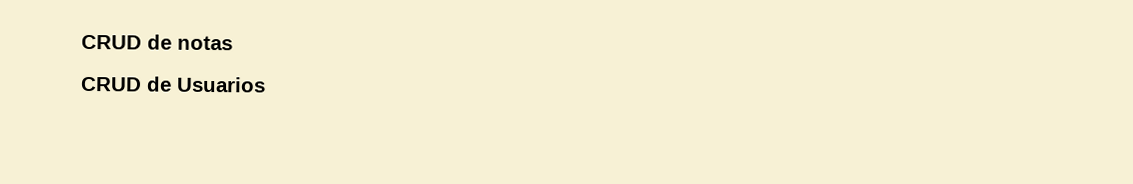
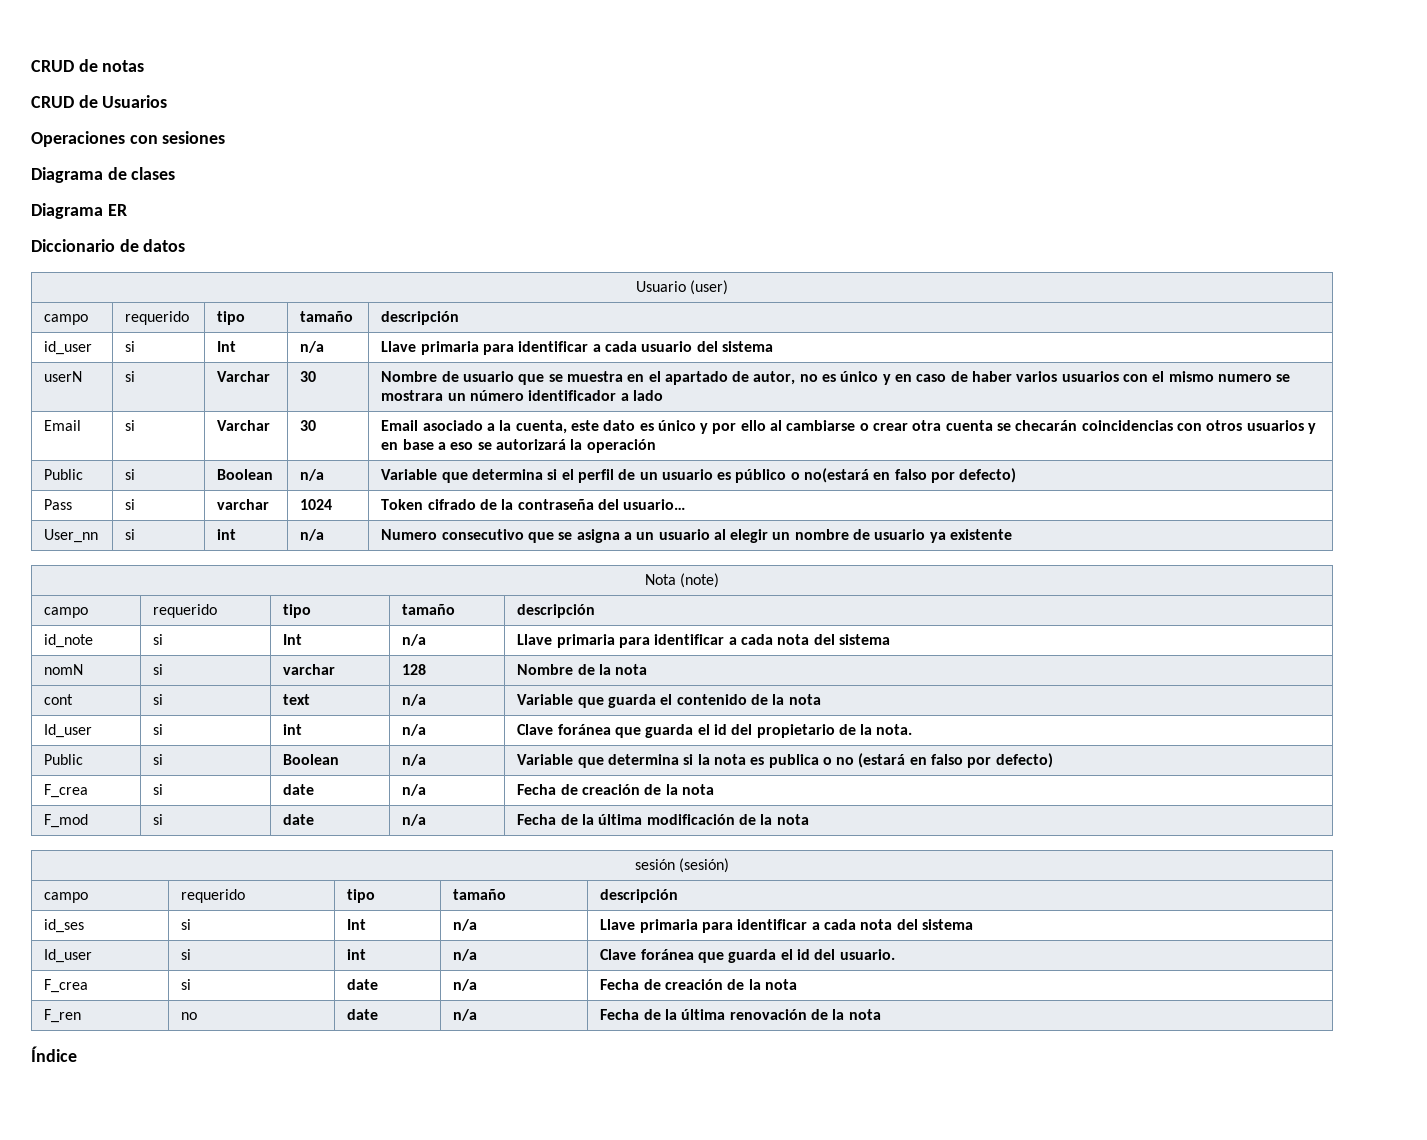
(266, 84) none -> [31,131,226,147] [31,167,176,183] [31,203,127,219] [31,239,186,252] [635,280,729,295] [44,314,89,325] [125,311,190,325] [217,311,246,325] [300,311,354,322] [381,311,460,325] [44,341,93,355] [125,341,136,352] [217,341,237,352] [300,341,325,353] [381,341,773,355] [44,371,83,382] [125,371,136,382] [217,371,271,382] [300,371,317,382] [381,371,1291,385] [381,390,663,401] [44,420,82,431] [125,420,136,431] [217,420,271,431] [300,420,317,431] [381,420,1316,434] [381,439,656,453] [44,469,84,480] [125,469,136,480] [217,469,274,480] [300,469,325,481] [381,468,1017,483] [44,499,73,510] [125,499,136,510] [217,499,270,510] [300,499,333,510] [381,499,686,510] [44,529,99,543] [125,529,136,540] [217,529,237,540] [300,529,325,541] [381,529,1013,543] [644,573,720,588] [44,607,89,618] [153,604,218,618] [283,604,312,618] [402,604,456,615] [517,604,596,618] [44,634,94,648] [153,634,164,645] [283,634,303,645] [402,634,427,646] [517,634,890,648] [44,664,84,675] [153,664,164,675] [283,664,336,675] [402,664,427,675] [517,664,648,675] [44,694,74,705] [153,694,164,705] [283,694,311,705] [402,694,427,706] [517,694,821,708] [44,724,93,738] [153,724,164,735] [283,724,303,735] [402,724,427,736] [517,724,913,738] [44,754,84,765] [153,754,164,765] [283,754,340,765] [402,754,427,766] [517,753,1053,768] [44,784,89,798] [153,784,164,795] [283,784,315,795] [402,784,427,796] [517,784,714,795] [44,814,89,828] [153,814,164,825] [283,814,315,825] [402,814,427,826] [517,814,809,825] [634,858,730,873] [44,892,89,903] [181,889,246,903] [347,889,376,903] [453,889,507,900] [600,889,679,903] [44,919,85,933] [181,919,192,930] [347,919,367,930] [453,919,478,931] [600,919,973,933] [44,949,93,963] [181,949,192,960] [347,949,367,960] [453,949,478,961] [600,949,895,963] [44,979,89,993] [181,979,192,990] [347,979,379,990] [453,979,478,991] [600,979,797,990] [44,1009,82,1023] [181,1012,198,1020] [347,1009,379,1020] [453,1009,478,1021] [600,1009,881,1020] [31,1046,77,1062] // Operaciones con sesiones // Diagrama de clases // Diagrama ER // Diccionario de datos // Usuario (user) // campo | requerido | tipo | tamaño | descripción // id_user | si | Int | n/a | Llave primaria para identificar a cada usuario del sistema // userN | si | Varchar | 30 | Nombre de usuario que se muestra en el apartado de autor, no es único y en caso de haber varios usuarios con el mismo numero se mostrara un número identificador a lado // Email | si | Varchar | 30 | Email asociado a la cuenta, este dato es único y por ello al cambiarse o crear otra cuenta se checarán coincidencias con otros usuarios y en base a eso se autorizará la operación // Public | si | Boolean | n/a | Variable que determina si el perfil de un usuario es público o no(estará en falso por defecto) // Pass | si | varchar | 1024 | Token cifrado de la contraseña del usuario… // User_nn | si | int | n/a | Numero consecutivo que se asigna a un usuario al elegir un nombre de usuario ya existente // Nota (note) // campo | requerido | tipo | tamaño | descripción // id_note | si | Int | n/a | Llave primaria para identificar a cada nota del sistema // nomN | si | varchar | 128 | Nombre de la nota // cont | si | text | n/a | Variable que guarda el contenido de la nota // Id_user | si | int | n/a | Clave foránea que guarda el id del propietario de la nota. // Public | si | Boolean | n/a | Variable que determina si la nota es publica o no (estará en falso por defecto) // F_crea | si | date | n/a | Fecha de creación de la nota // F_mod | si | date | n/a | Fecha de la última modificación de la nota // sesión (sesión) // campo | requerido | tipo | tamaño | descripción // id_ses | si | Int | n/a | Llave primaria para identificar a cada nota del sistema // Id_user | si | int | n/a | Clave foránea que guarda el id del usuario. // F_crea | si | date | n/a | Fecha de creación de la nota // F_ren | no | date | n/a | Fecha de la última renovación de la nota // Índice

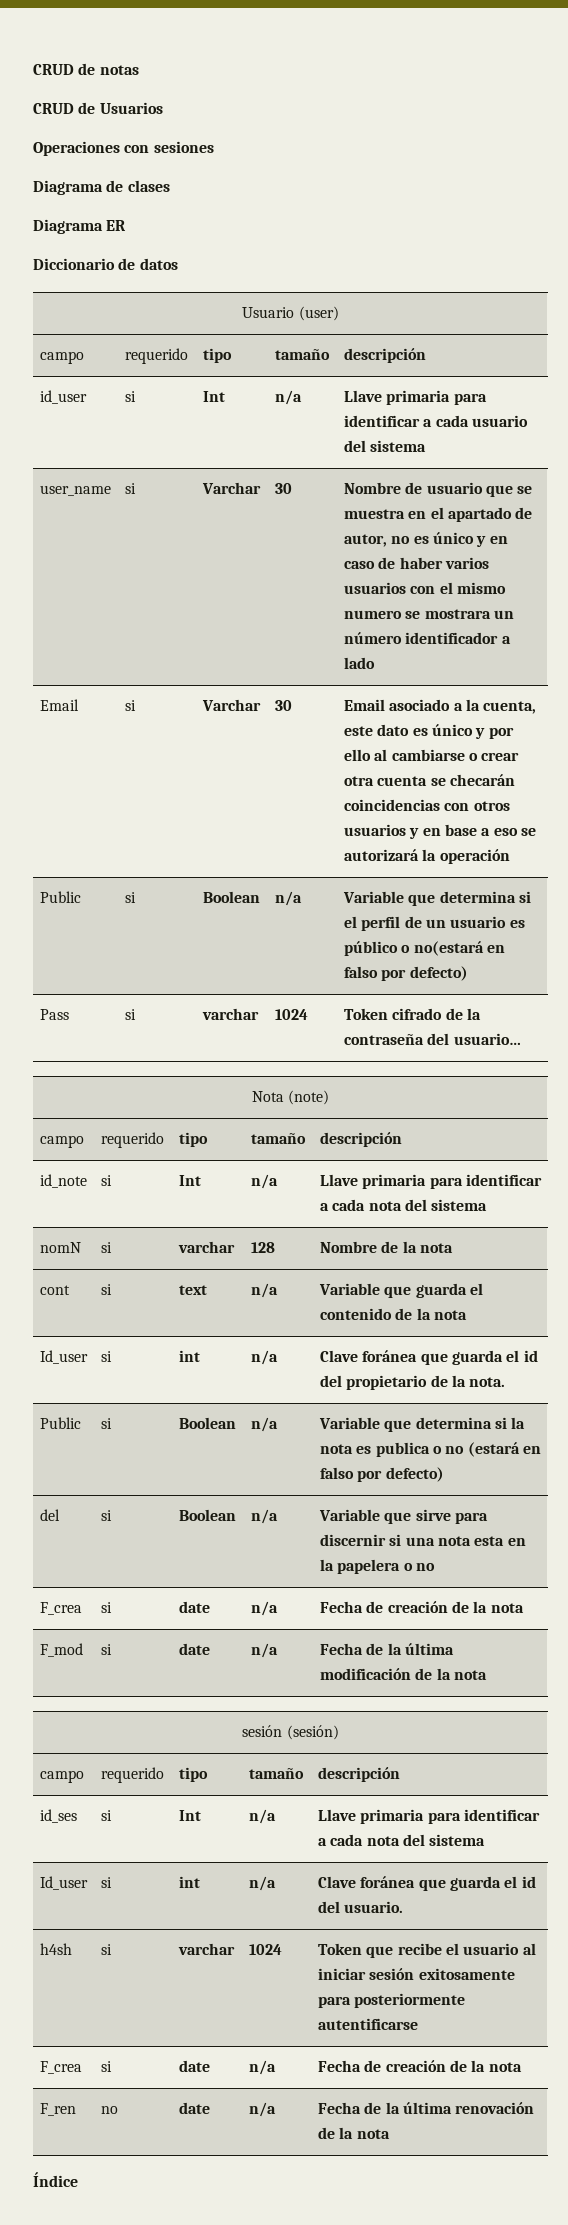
[44,371,83,382] userN -> [39,485,111,496] user_name
[44,529,99,543] [125,529,136,540] [217,529,237,540] [300,529,325,541] [381,529,1013,543] // User_nn | si | int | n/a | Numero consecutivo que se asigna a un usuario al elegir un nombre de usuario ya existente -> (521, 1039) none
(1053, 760) none -> [39,1509,60,1521] [100,1510,112,1521] [178,1509,236,1521] [250,1509,278,1524] [318,1509,488,1524] [319,1534,526,1546] [319,1559,435,1574] // del | si | Boolean | n/a | Variable que sirve para discernir si una nota esta en la papelera o no
(895, 954) none -> [39,1943,72,1955] [100,1944,112,1955] [177,1943,235,1955] [248,1944,282,1955] [317,1943,536,1958] [317,1968,515,1980] [317,1993,466,2008] [317,2018,418,2030] // h4sh | si | varchar | 1024 | Token que recibe el usuario al iniciar sesión exitosamente para posteriormente autentificarse

